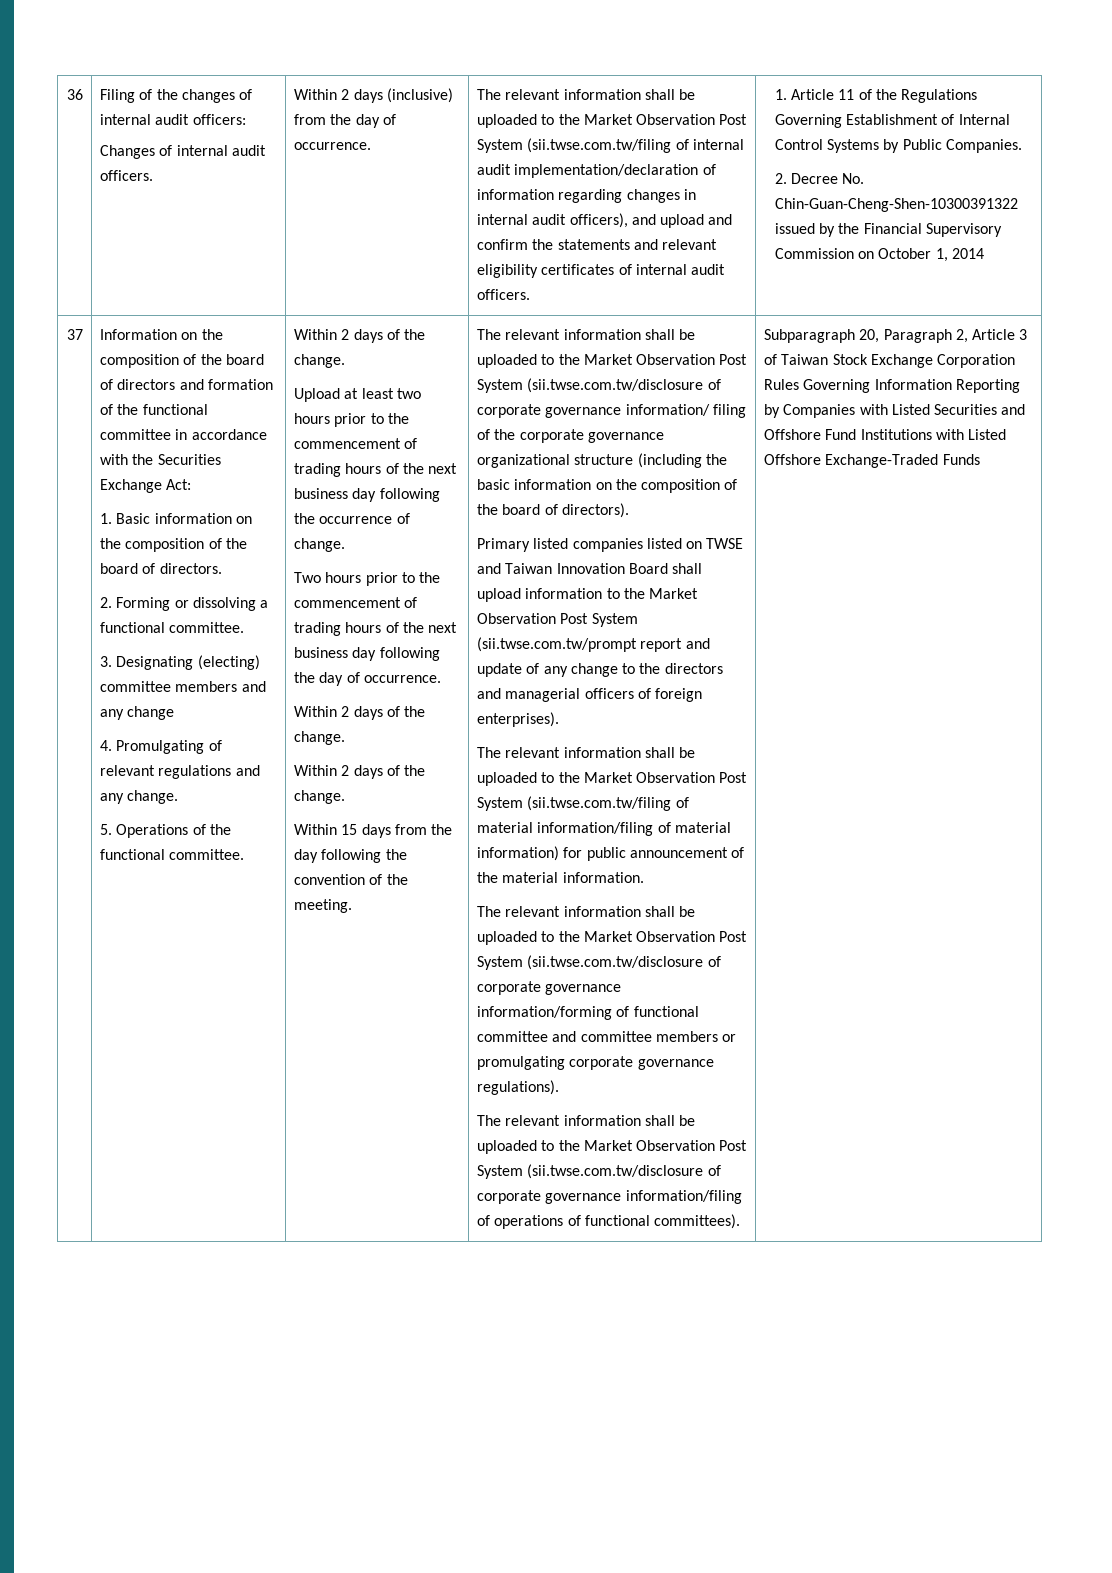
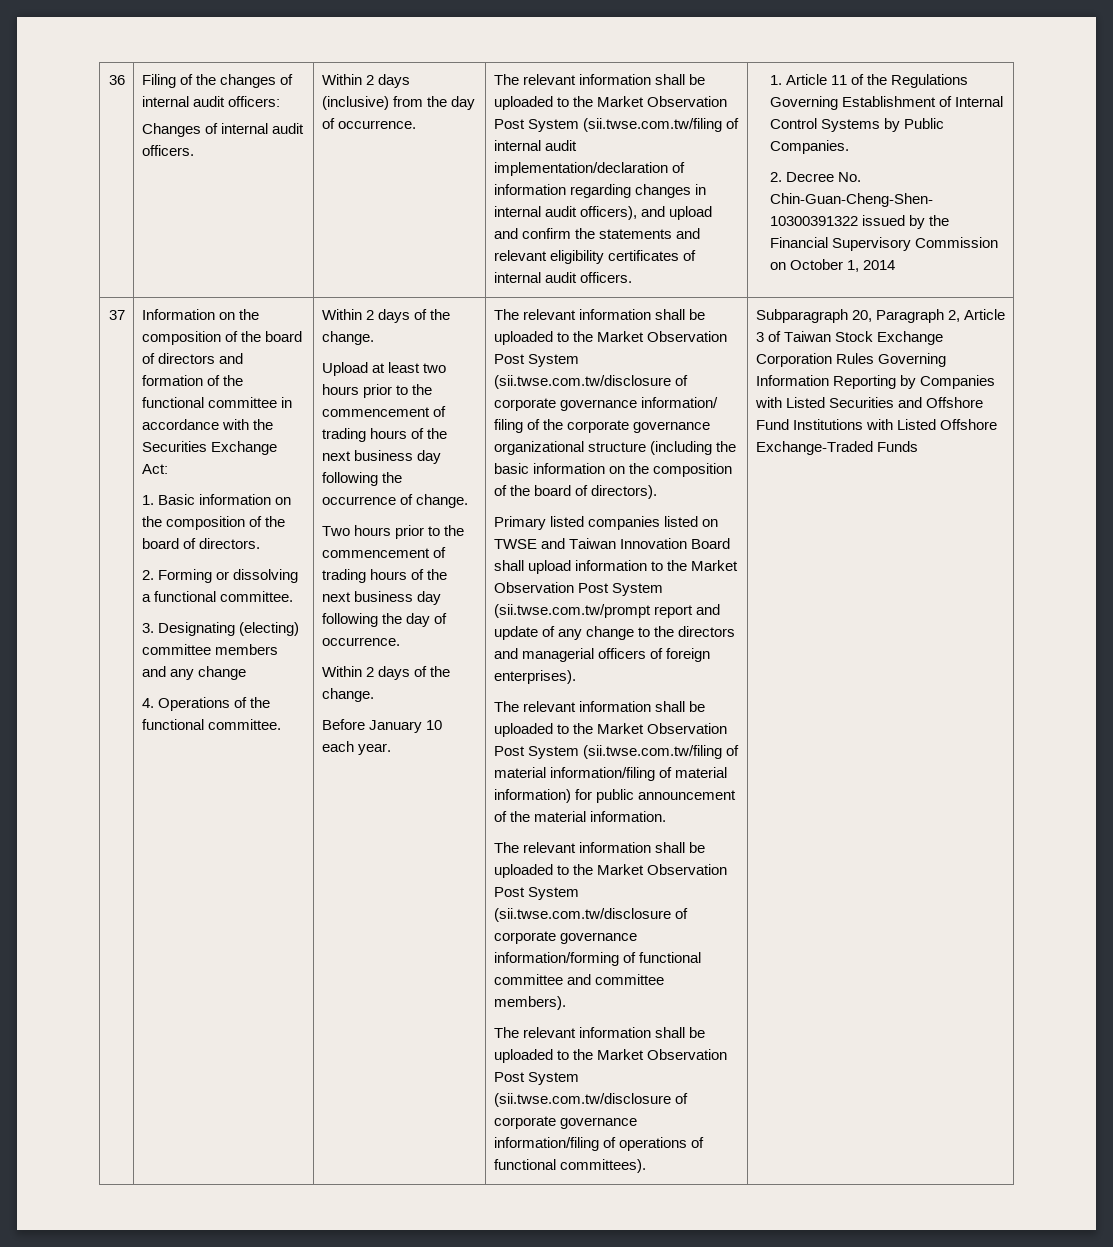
[116,740,222,754] [99,765,260,779] [99,790,179,804] [99,824,112,835] Promulgating of relevant regulations and any change. // 5. -> (154, 703) none
[293,765,426,779] [293,790,345,804] [293,824,453,838] [293,849,407,863] [293,874,408,885] [293,899,352,913] Within 2 days of the change. // Within 15 days from the day following the convention of the meeting. -> [321,719,442,733] [321,741,391,755] Before January 10 each year.
[655,1031,737,1042] [476,1056,714,1070] [476,1080,559,1095] members or promulgating corporate governance regulations). -> [493,996,566,1010] members).

